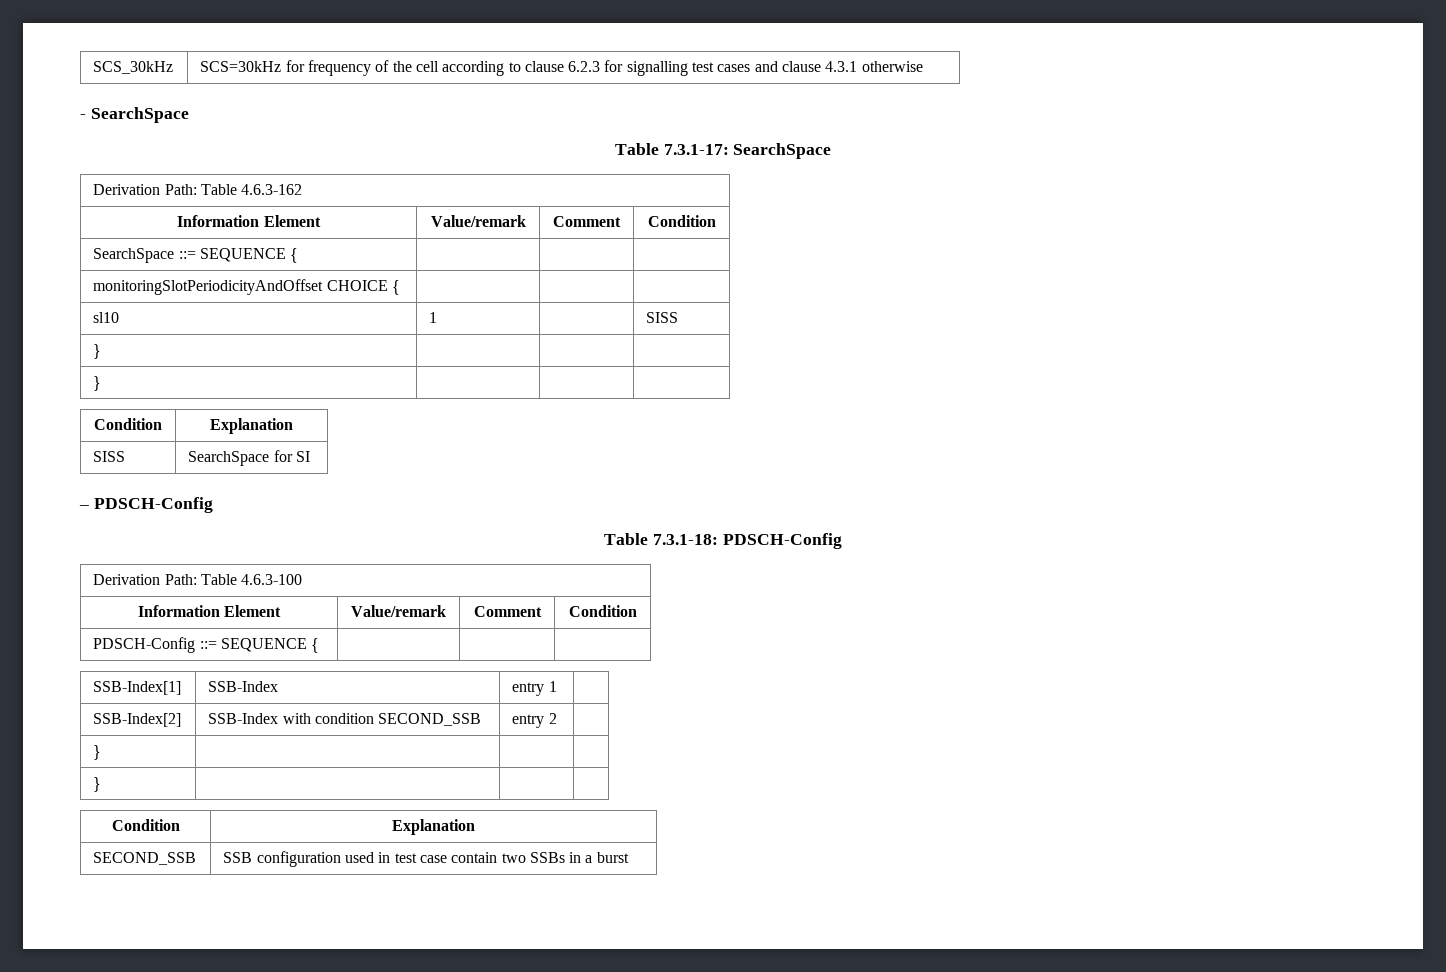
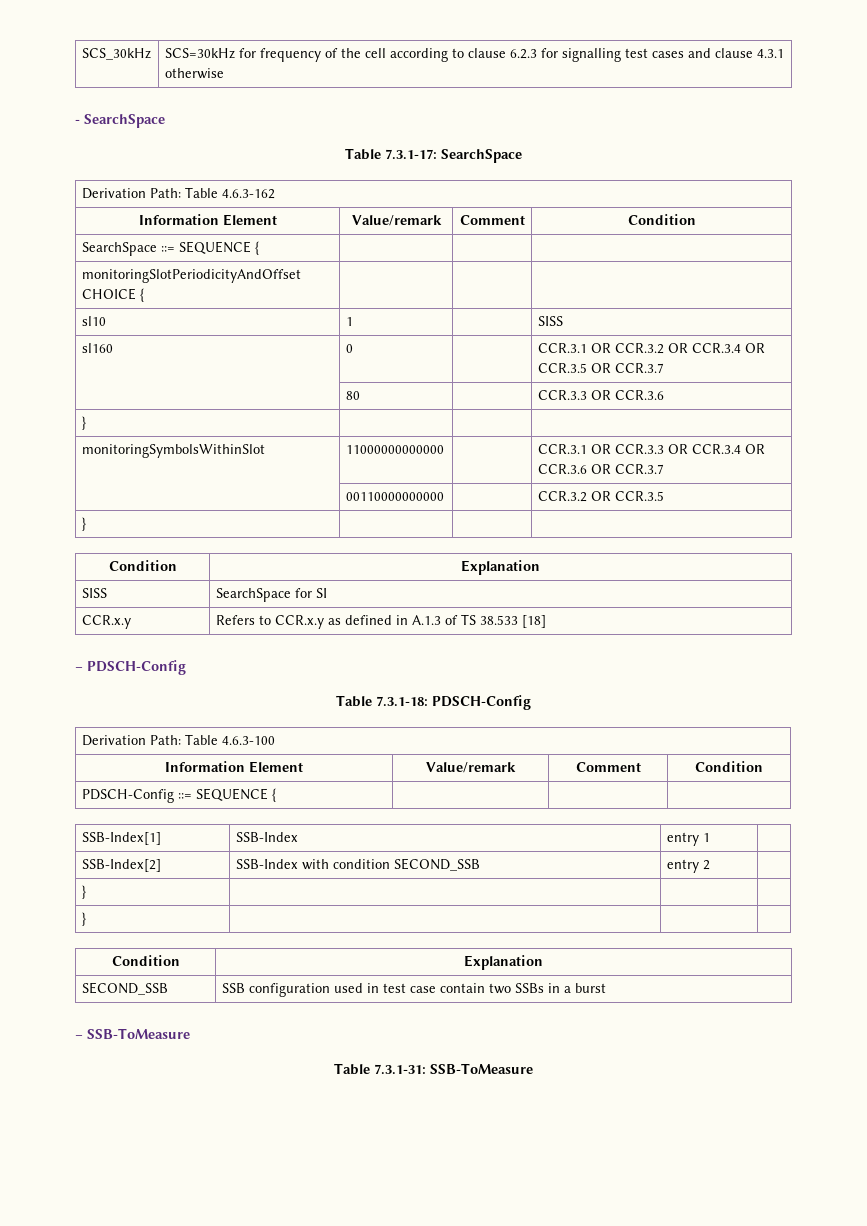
[93,344,102,359] } | | | -> [81,343,113,353] [345,344,353,353] [537,343,765,354] [537,363,664,373] [345,391,360,400] [537,390,664,400] [81,416,86,430] [81,444,265,458] [345,445,444,454] [537,444,765,454] [537,464,664,474] [345,492,444,501] [537,491,664,502] sl160 | 0 | | CCR.3.1 OR CCR.3.2 OR CCR.3.4 OR CCR.3.5 OR CCR.3.7 // | 80 | | CCR.3.3 OR CCR.3.6 // } | | | // monitoringSymbolsWithinSlot | 11000000000000 | | CCR.3.1 OR CCR.3.3 OR CCR.3.4 OR CCR.3.6 OR CCR.3.7 // | 00110000000000 | | CCR.3.2 OR CCR.3.5
(310, 456) none -> [81,615,131,629] [215,614,546,629] // CCR.x.y | Refers to CCR.x.y as defined in A.1.3 of TS 38.533 [18]
(629, 857) none -> [75,1028,190,1039] [334,1063,533,1075] // – SSB-ToMeasure // Table 7.3.1-31: SSB-ToMeasure

